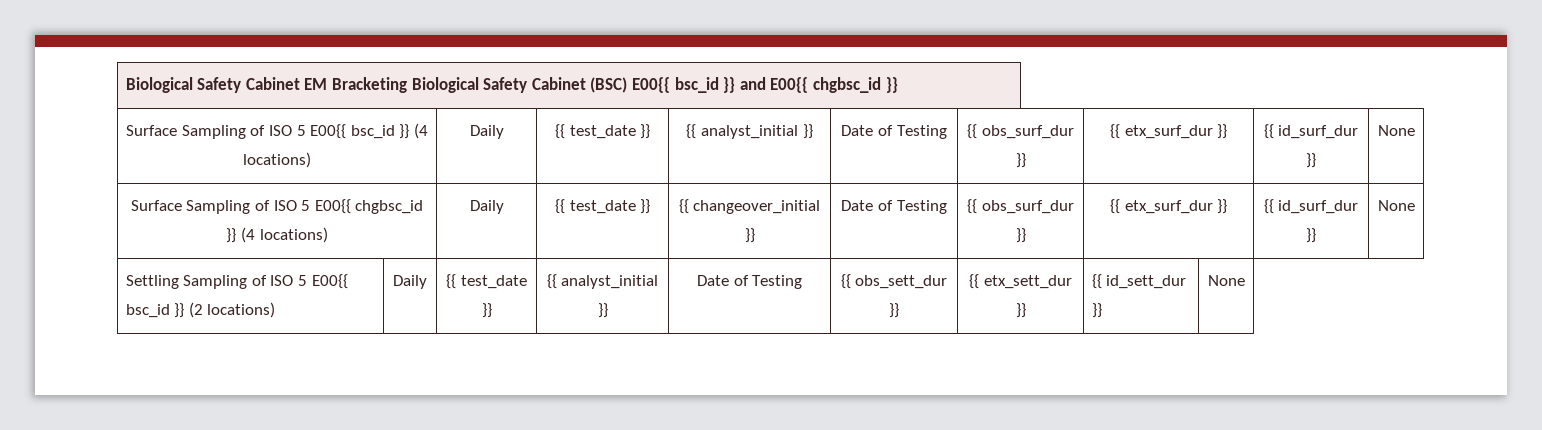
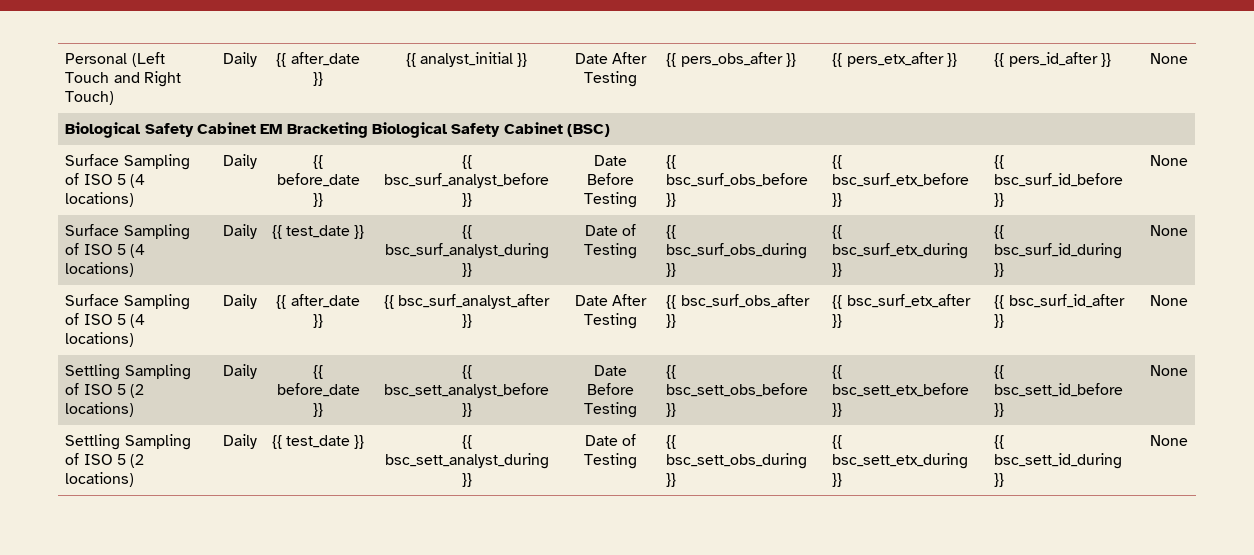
(125, 85) none -> [65,52,165,67] [65,71,182,87] [65,91,115,105] [222,52,257,67] [276,52,360,67] [313,72,323,86] [405,52,528,67] [574,52,648,64] [584,71,637,87] [666,52,797,67] [832,52,958,67] [994,52,1112,67] [1149,53,1188,64] Personal (Left Touch and Right Touch) | Daily | {{ after_date }} | {{ analyst_initial }} | Date After Testing | {{ pers_obs_after }} | {{ pers_etx_after }} | {{ pers_id_after }} | None //
[631,77,898,93] [126,123,428,139] [243,152,311,168] [469,125,504,139] [554,124,651,139] [686,124,813,139] [841,125,947,139] [967,124,1074,139] [1015,153,1026,168] [1109,124,1228,139] [1263,124,1359,139] [1306,153,1316,168] [1377,125,1415,136] [130,199,424,214] [226,227,328,243] [469,200,504,214] [554,199,651,214] [678,199,821,214] [744,228,755,243] [841,200,947,214] [967,199,1074,214] [1015,228,1026,243] [1109,199,1228,214] [1263,199,1359,214] [1306,228,1316,243] [1377,200,1415,211] [125,274,348,289] [125,303,185,318] E00{{ bsc_id }} and E00{{ chgbsc_id }} // Surface Sampling of ISO 5 E00{{ bsc_id }} (4 locations) | Daily | {{ test_date }} | {{ analyst_initial }} | Date of Testing | {{ obs_surf_dur }} | {{ etx_surf_dur }} | {{ id_surf_dur }} | None // Surface Sampling of ISO 5 E00{{ chgbsc_id }} (4 locations) | Daily | {{ test_date }} | {{ changeover_initial }} | Date of Testing | {{ obs_surf_dur }} | {{ etx_surf_dur }} | {{ id_surf_dur }} | None // Settling Sampling of ISO 5 E00{{ bsc_id }} -> [65,154,190,170] [65,173,146,188] [65,192,135,207] [222,154,257,169] [313,155,323,169] [276,173,360,187] [313,193,323,207] [461,155,472,169] [384,173,549,188] [461,193,472,207] [594,155,627,166] [587,173,634,185] [584,192,637,208] [666,155,677,169] [666,173,809,187] [666,193,677,207] [832,155,843,169] [832,173,970,187] [832,193,843,207] [994,155,1005,169] [994,173,1124,187] [994,193,1005,207] [1149,155,1188,166] [65,224,190,240] [65,243,146,258] [65,262,135,277] [222,224,257,239] [271,225,365,239] [461,225,472,239] [384,243,549,259] [461,263,472,277] [584,224,637,236] [584,243,637,259] [666,225,677,239] [666,243,808,259] [666,263,677,277] [832,225,843,239] [832,243,969,259] [832,263,843,277] [994,225,1005,239] [994,243,1123,259] [994,263,1005,277] [1149,225,1188,236] [65,294,190,310] [65,313,146,328] [65,332,135,347] [222,294,257,309] [276,294,360,309] [313,314,323,328] [383,294,551,309] [461,314,472,328] [574,294,648,306] [584,313,637,329] [666,294,810,309] [666,314,677,328] [832,294,971,309] [832,314,843,328] [994,294,1125,309] [994,314,1005,328] [1149,295,1188,306] [65,364,191,380] [65,383,145,398] [65,402,135,417] [222,364,257,379] [313,365,323,379] [276,383,360,397] [313,403,323,417] [461,365,472,379] [384,383,549,398] [461,403,472,417] [594,365,627,376] [587,383,634,395] [584,402,637,418] [666,365,677,379] [666,383,809,397] [666,403,677,417] [832,365,843,379] [832,383,970,397] [832,403,843,417] [994,365,1005,379] [994,383,1124,397] [994,403,1005,417] [1149,365,1188,376] [65,434,191,450] [65,453,127,465] // Surface Sampling of ISO 5 (4 locations) | Daily | {{ before_date }} | {{ bsc_surf_analyst_before }} | Date Before Testing | {{ bsc_surf_obs_before }} | {{ bsc_surf_etx_before }} | {{ bsc_surf_id_before }} | None // Surface Sampling of ISO 5 (4 locations) | Daily | {{ test_date }} | {{ bsc_surf_analyst_during }} | Date of Testing | {{ bsc_surf_obs_during }} | {{ bsc_surf_etx_during }} | {{ bsc_surf_id_during }} | None // Surface Sampling of ISO 5 (4 locations) | Daily | {{ after_date }} | {{ bsc_surf_analyst_after }} | Date After Testing | {{ bsc_surf_obs_after }} | {{ bsc_surf_etx_after }} | {{ bsc_surf_id_after }} | None // Settling Sampling of ISO 5 (2 locations) | Daily | {{ before_date }} | {{ bsc_sett_analyst_before }} | Date Before Testing | {{ bsc_sett_obs_before }} | {{ bsc_sett_etx_before }} | {{ bsc_sett_id_before }} | None // Settling Sampling of ISO 5
[561,275,659,289] [597,303,608,318] [696,275,803,289] [840,274,948,289] [889,303,899,318] [969,274,1072,289] [1015,303,1026,318] [1091,274,1187,289] analyst_initial }} | Date of Testing | {{ obs_sett_dur }} | {{ etx_sett_dur }} | {{ id_sett_dur -> [384,453,549,469] [461,473,472,487] [584,434,637,446] [584,453,637,469] [666,435,677,449] [666,453,808,469] [666,473,677,487] [832,435,843,449] [832,453,969,469] [832,473,843,487] [994,435,1005,449] [994,453,1123,469] bsc_sett_analyst_during }} | Date of Testing | {{ bsc_sett_obs_during }} | {{ bsc_sett_etx_during }} | {{ bsc_sett_id_during

